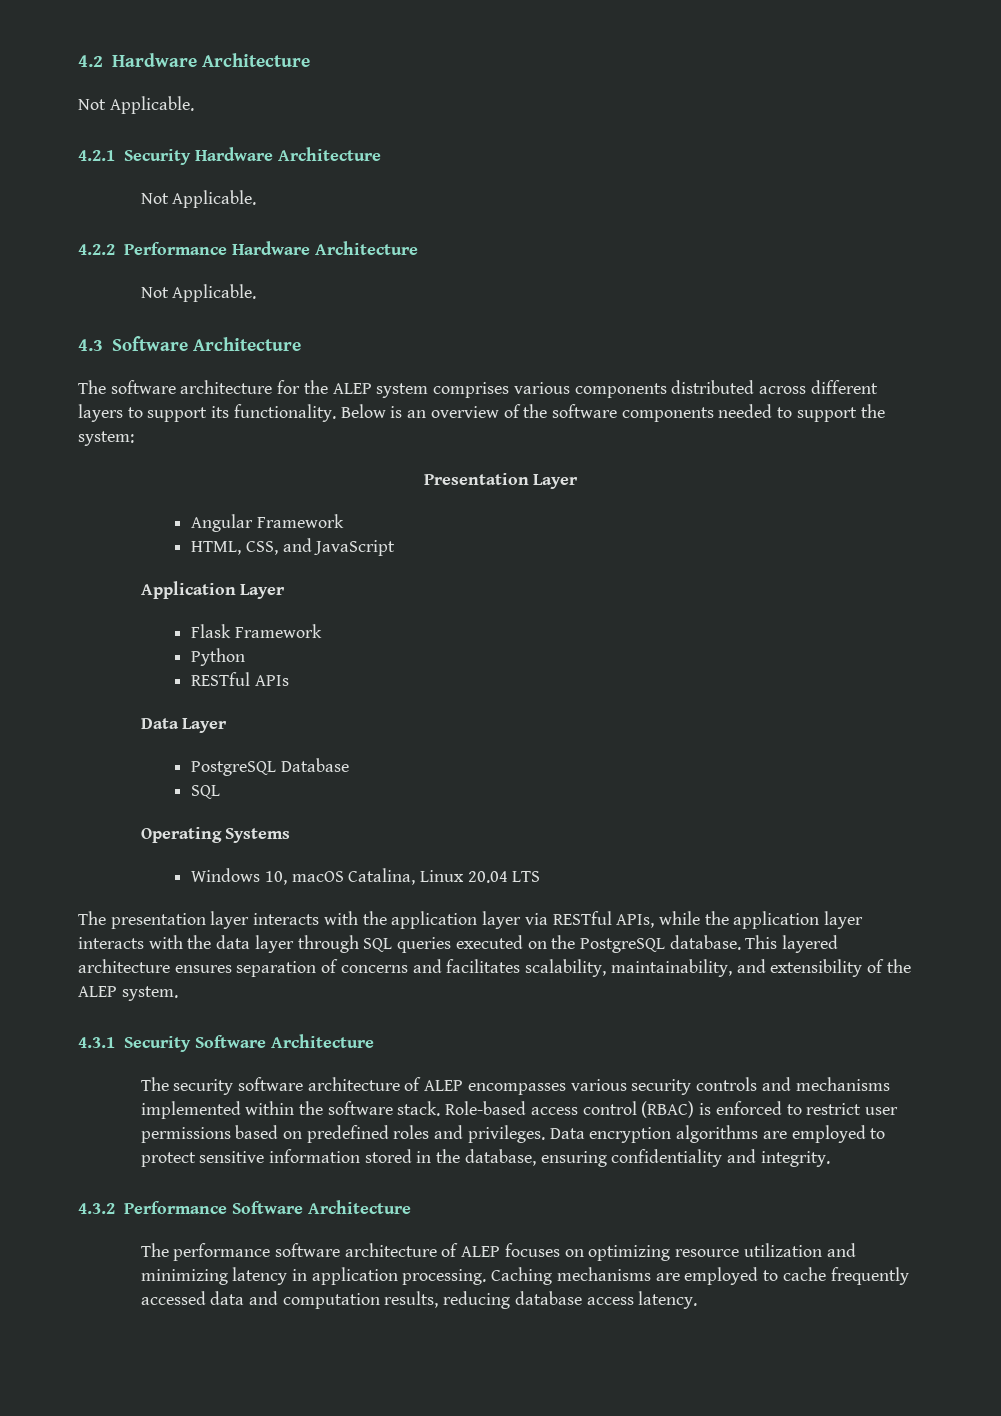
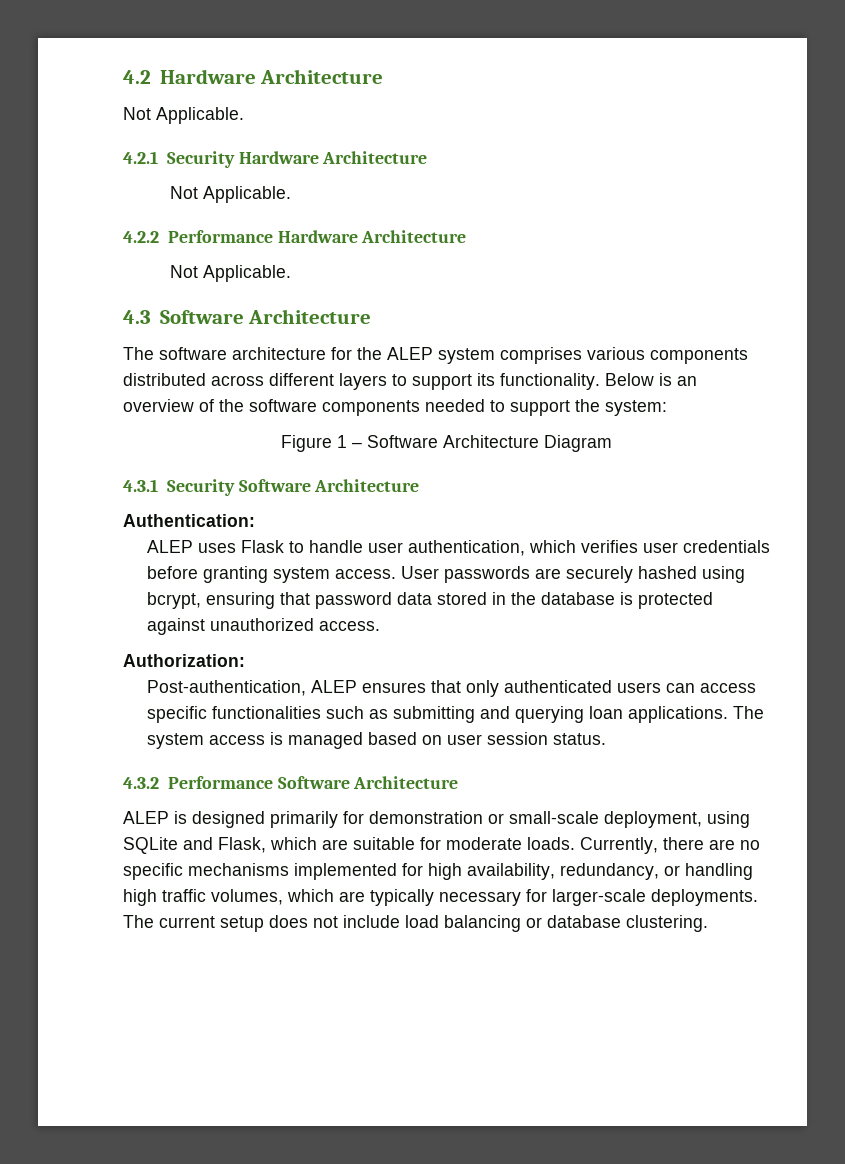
[423,473,579,489] [191,514,344,532] [191,538,396,556] [140,581,286,599] [191,624,322,638] [191,648,246,666] [191,672,289,686] [140,718,228,733] [191,758,349,776] [191,785,221,799] [140,827,291,843] [191,868,541,885] [78,911,864,929] [78,935,839,953] [78,959,911,977] [78,986,178,1001] [78,1034,374,1052] [140,1077,890,1095] [140,1101,898,1119] [140,1125,886,1143] [140,1149,830,1167] [78,1200,411,1214] [140,1243,856,1261] [140,1267,909,1285] [140,1291,698,1309] Presentation Layer // Angular Framework // HTML, CSS, and JavaScript // Application Layer // Flask Framework // Python // RESTful APIs // Data Layer // PostgreSQL Database // SQL // Operating Systems // Windows 10, macOS Catalina, Linux 20.04 LTS // The presentation layer interacts with the application layer via RESTful APIs, while the application layer interacts with the data layer through SQL queries executed on the PostgreSQL database. This layered architecture ensures separation of concerns and facilitates scalability, maintainability, and extensibility of the ALEP system. // 4.3.1 Security Software Architecture // The security software architecture of ALEP encompasses various security controls and mechanisms implemented within the software stack. Role-based access control (RBAC) is enforced to restrict user permissions based on predefined roles and privileges. Data encryption algorithms are employed to protect sensitive information stored in the database, ensuring confidentiality and integrity. // 4.3.2 Performance Software Architecture // The performance software architecture of ALEP focuses on optimizing resource utilization and minimizing latency in application processing. Caching mechanisms are employed to cache frequently accessed data and computation results, reducing database access latency. -> [281,435,612,452] [123,479,420,496] [123,514,255,527] [146,540,770,556] [146,566,745,583] [146,592,713,609] [146,618,380,635] [123,654,245,667] [146,680,756,697] [146,706,764,723] [146,732,606,749] [123,776,459,789] [123,811,750,828] [123,837,760,854] [123,863,753,880] [123,889,758,906] [123,915,708,932] Figure 1 – Software Architecture Diagram // 4.3.1 Security Software Architecture // Authentication: // ALEP uses Flask to handle user authentication, which verifies user credentials before granting system access. User passwords are securely hashed using bcrypt, ensuring that password data stored in the database is protected against unauthorized access. // Authorization: // Post-authentication, ALEP ensures that only authenticated users can access specific functionalities such as submitting and querying loan applications. The system access is managed based on user session status. // 4.3.2 Performance Software Architecture // ALEP is designed primarily for demonstration or small-scale deployment, using SQLite and Flask, which are suitable for moderate loads. Currently, there are no specific mechanisms implemented for high availability, redundancy, or handling high traffic volumes, which are typically necessary for larger-scale deployments. The current setup does not include load balancing or database clustering.

